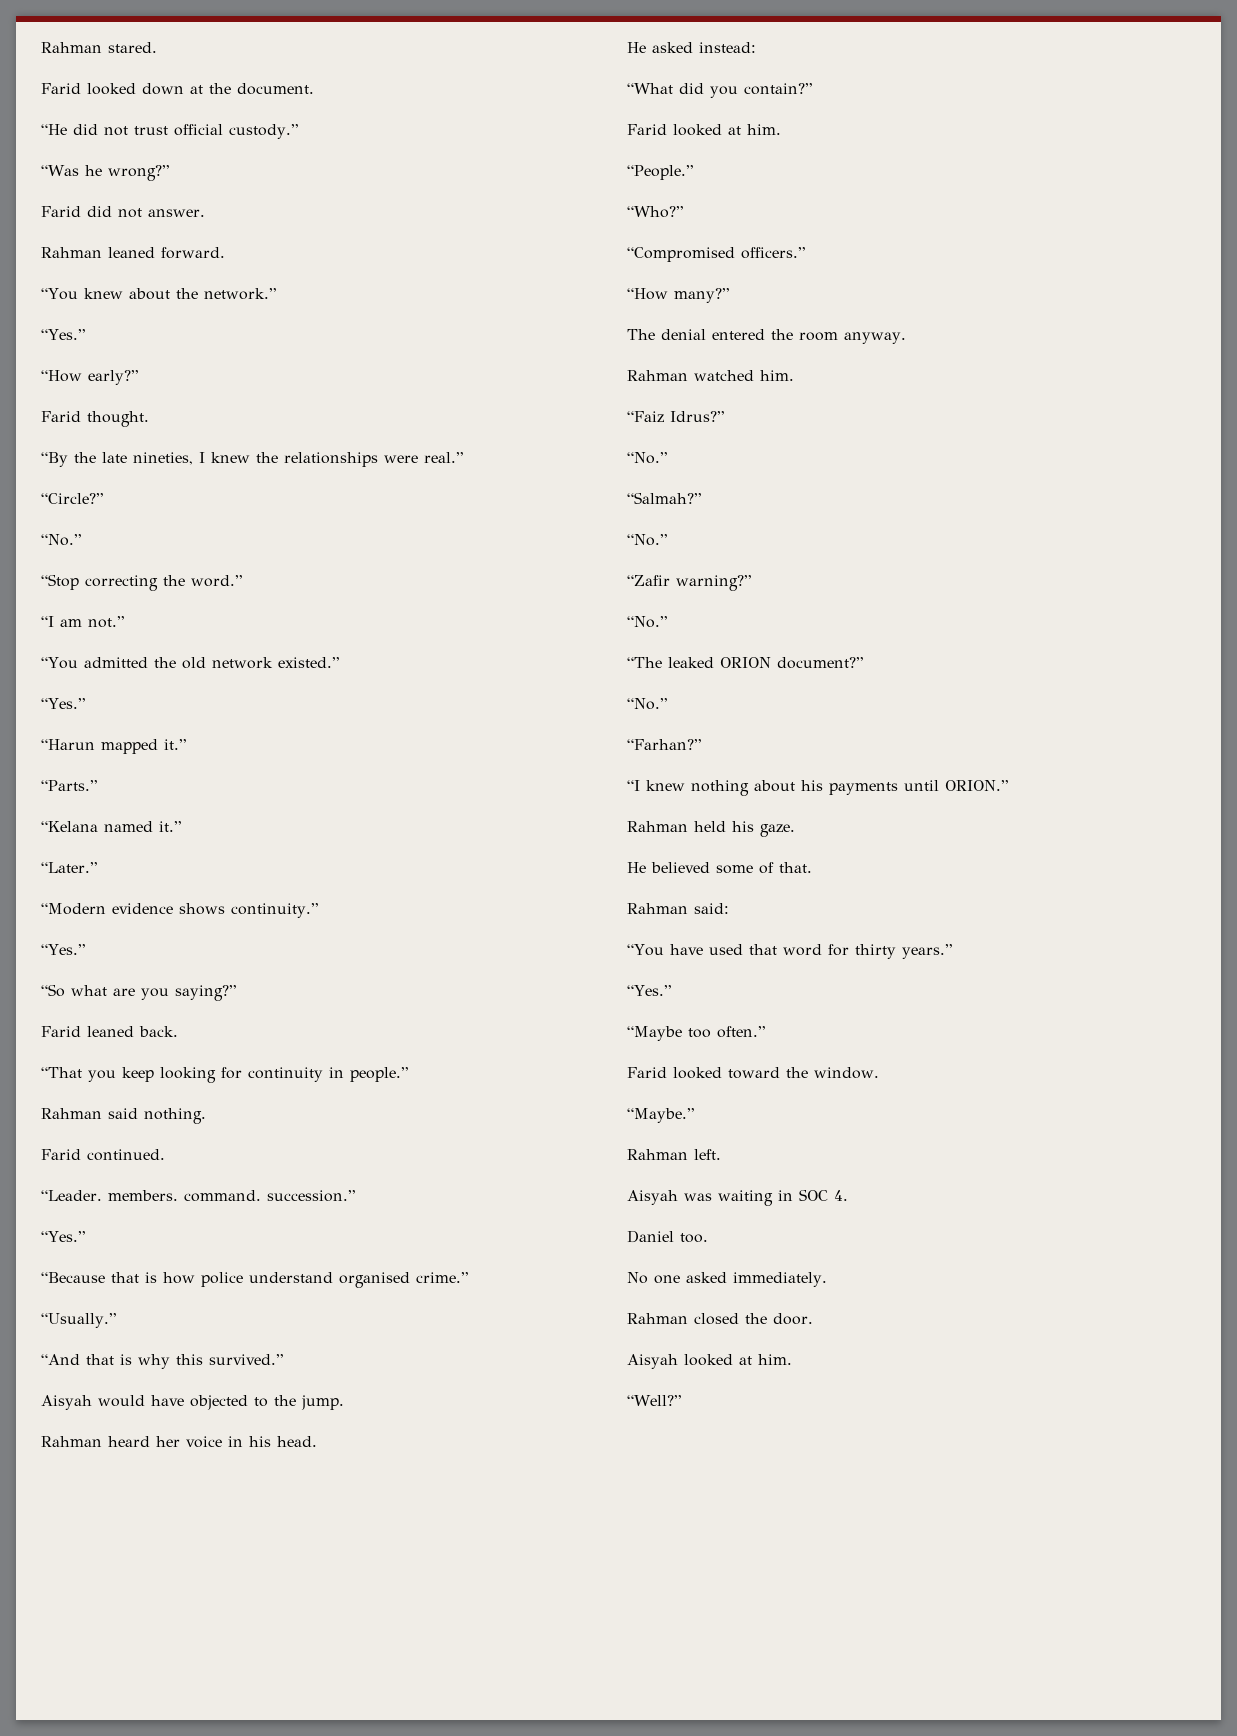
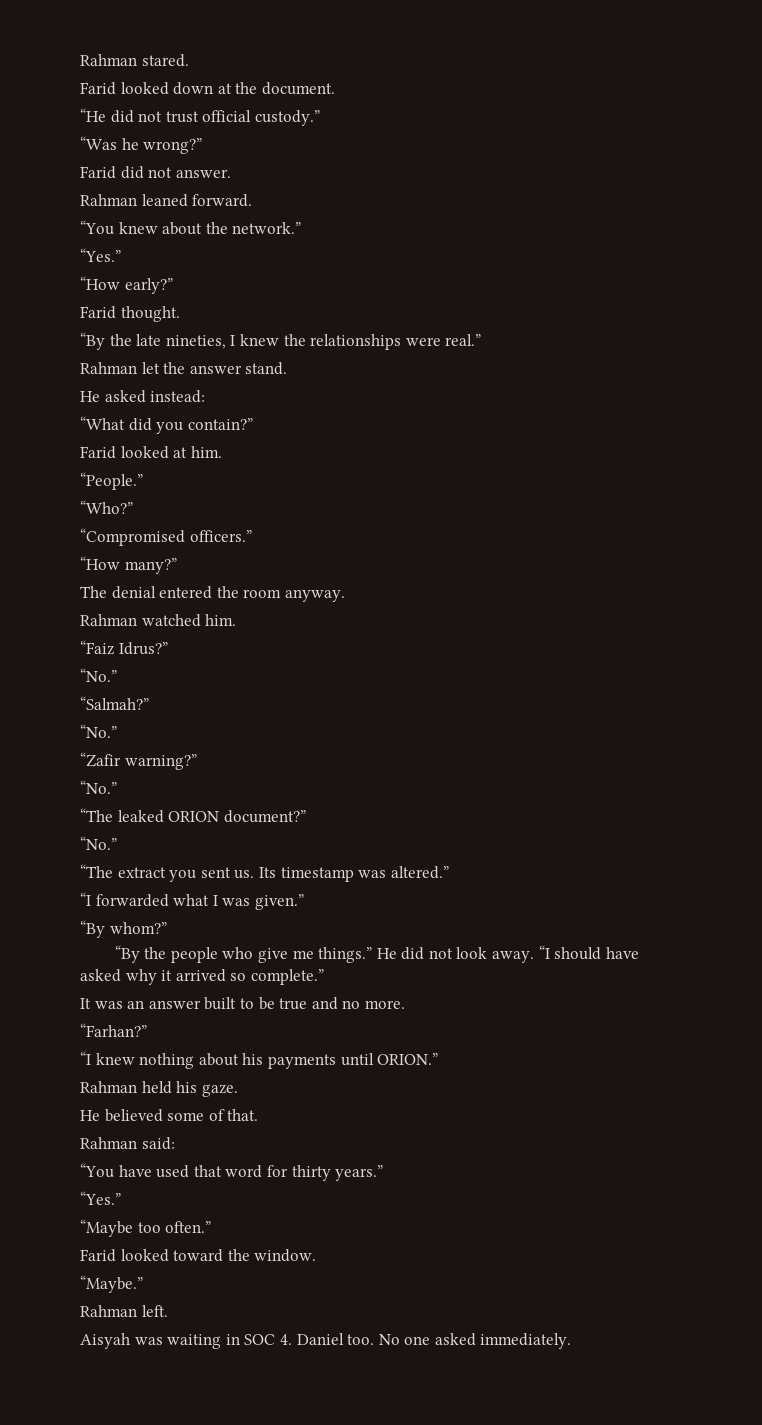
[41,493,103,504] [41,534,81,546] [41,574,242,591] [41,616,124,628] [41,657,339,669] [41,698,85,709] [41,739,186,754] [41,780,97,791] [41,821,181,832] [41,862,97,873] [41,903,318,918] [41,944,85,955] [41,984,236,1001] [41,1026,178,1037] [41,1067,408,1083] [41,1108,206,1124] [41,1149,165,1161] [41,1190,355,1202] [41,1231,85,1242] [41,1272,468,1288] [41,1313,116,1328] [41,1354,283,1369] [41,1395,344,1410] [41,1436,317,1448] “Circle?” // “No.” // “Stop correcting the word.” // “I am not.” // “You admitted the old network existed.” // “Yes.” // “Harun mapped it.” // “Parts.” // “Kelana named it.” // “Later.” // “Modern evidence shows continuity.” // “Yes.” // “So what are you saying?” // Farid leaned back. // “That you keep looking for continuity in people.” // Rahman said nothing. // Farid continued. // “Leader. members. command. succession.” // “Yes.” // “Because that is how police understand organised crime.” // “Usually.” // “And that is why this survived.” // Aisyah would have objected to the jump. // Rahman heard her voice in his head. -> [80,362,288,375] Rahman let the answer stand.
(667, 704) none -> [80,864,449,882] [80,892,304,910] [80,920,167,938] [114,945,639,963] [80,969,324,985] [80,997,405,1010] // “The extract you sent us. Its timestamp was altered.” // “I forwarded what I was given.” // “By whom?” // “By the people who give me things.” He did not look away. “I should have asked why it arrived so complete.” // It was an answer built to be true and no more.
(848, 1195) // -> (292, 1339) none
(708, 1238) // -> (375, 1339) none
[627,1313,813,1325] [627,1354,792,1369] [627,1395,681,1406] // Rahman closed the door. // Aisyah looked at him. // “Well?” -> (572, 1341) none

